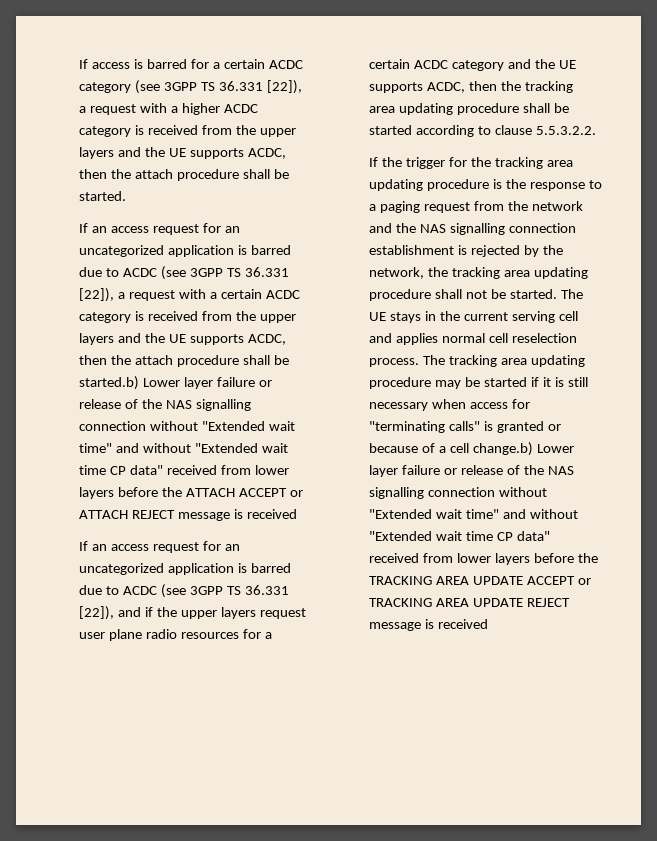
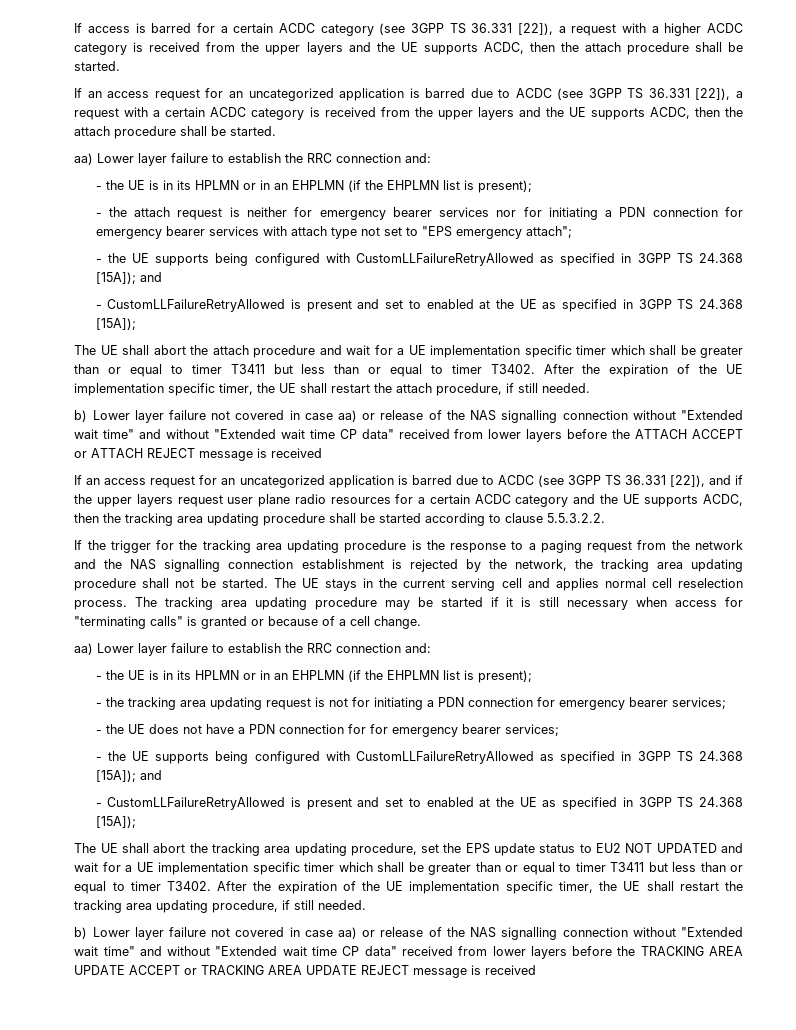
[79,376,255,390] started.b) Lower layer failure -> [230,126,277,136] [74,153,432,166] [95,180,532,193] [95,207,743,220] [95,226,572,239] [95,253,744,266] [95,272,162,284] [95,299,743,312] [95,318,136,330] [74,345,744,358] [74,364,743,377] [74,383,591,396] [74,410,358,423] started. // aa) Lower layer failure to establish the RRC connection and: // - the UE is in its HPLMN or in an EHPLMN (if the EHPLMN list is present); // - the attach request is neither for emergency bearer services nor for initiating a PDN connection for emergency bearer services with attach type not set to "EPS emergency attach"; // - the UE supports being configured with CustomLLFailureRetryAllowed as specified in 3GPP TS 24.368 [15A]); and // - CustomLLFailureRetryAllowed is present and set to enabled at the UE as specified in 3GPP TS 24.368 [15A]); // The UE shall abort the attach procedure and wait for a UE implementation specific timer which shall be greater than or equal to timer T3411 but less than or equal to timer T3402. After the expiration of the UE implementation specific timer, the UE shall restart the attach procedure, if still needed. // b) Lower layer failure not covered in case aa)
[472,442,574,456] [369,465,441,477] change.b) Lower layer failure -> [374,616,422,629] [74,643,432,656] [95,670,532,683] [95,697,726,710] [95,724,559,737] [95,751,744,764] [95,770,162,782] [95,797,743,810] [95,816,136,828] [74,843,744,856] [74,862,744,875] [74,881,744,894] [74,900,367,913] [74,927,358,940] change. // aa) Lower layer failure to establish the RRC connection and: // - the UE is in its HPLMN or in an EHPLMN (if the EHPLMN list is present); // - the tracking area updating request is not for initiating a PDN connection for emergency bearer services; // - the UE does not have a PDN connection for for emergency bearer services; // - the UE supports being configured with CustomLLFailureRetryAllowed as specified in 3GPP TS 24.368 [15A]); and // - CustomLLFailureRetryAllowed is present and set to enabled at the UE as specified in 3GPP TS 24.368 [15A]); // The UE shall abort the tracking area updating procedure, set the EPS update status to EU2 NOT UPDATED and wait for a UE implementation specific timer which shall be greater than or equal to timer T3411 but less than or equal to timer T3402. After the expiration of the UE implementation specific timer, the UE shall restart the tracking area updating procedure, if still needed. // b) Lower layer failure not covered in case aa)

